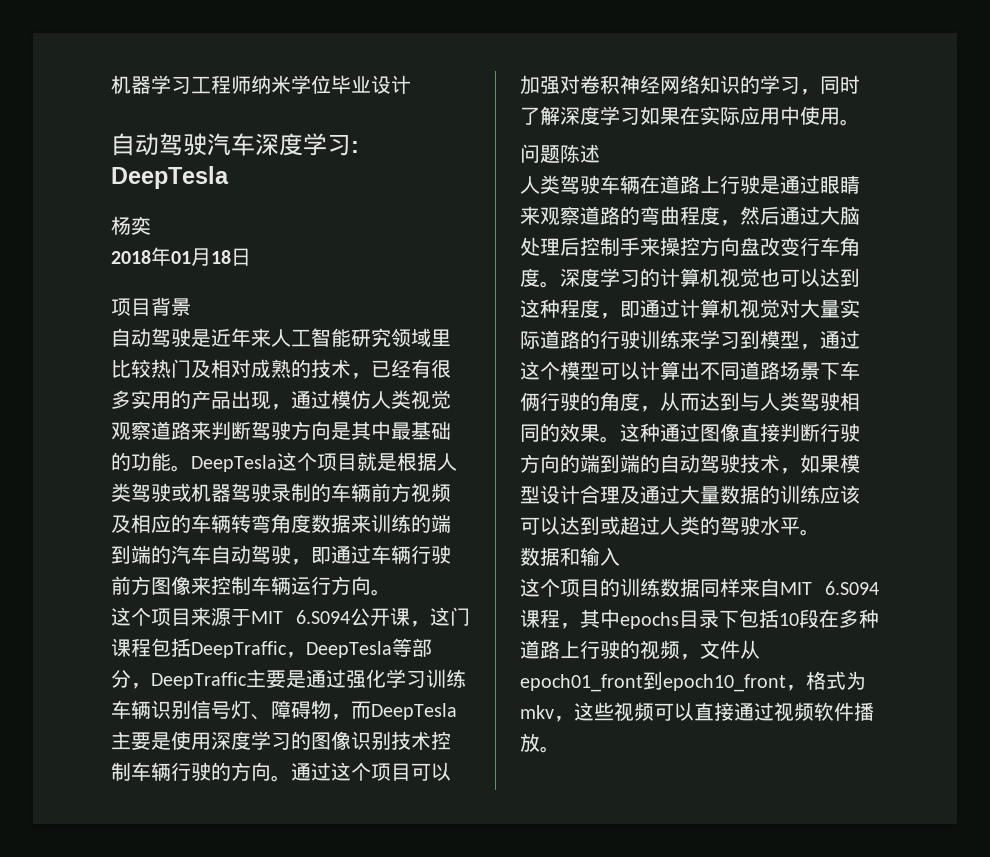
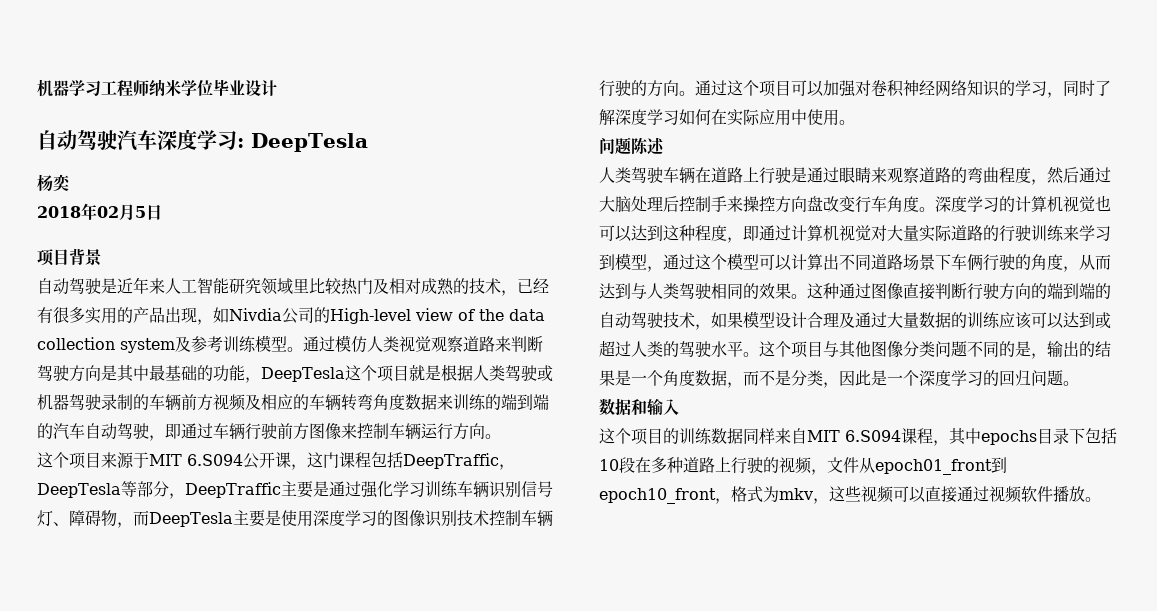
[171,248,231,266] 01月18 -> [97,204,146,221] 02月5
(291, 407) none -> [213,307,545,324] [37,335,303,353] 如Nivdia公司的High-level view of the data collection system及参考训练模型。
[171,465,191,472] 。 -> [245,377,261,383] ，
[660,107,680,125] 果 -> [695,109,711,125] 何
(820, 532) none -> [759,341,1111,359] [599,370,1079,388] 这个项目与其他图像分类问题不同的是，输出的结果是一个角度数据，而不是分类，因此是一个深度学习的回归问题。

